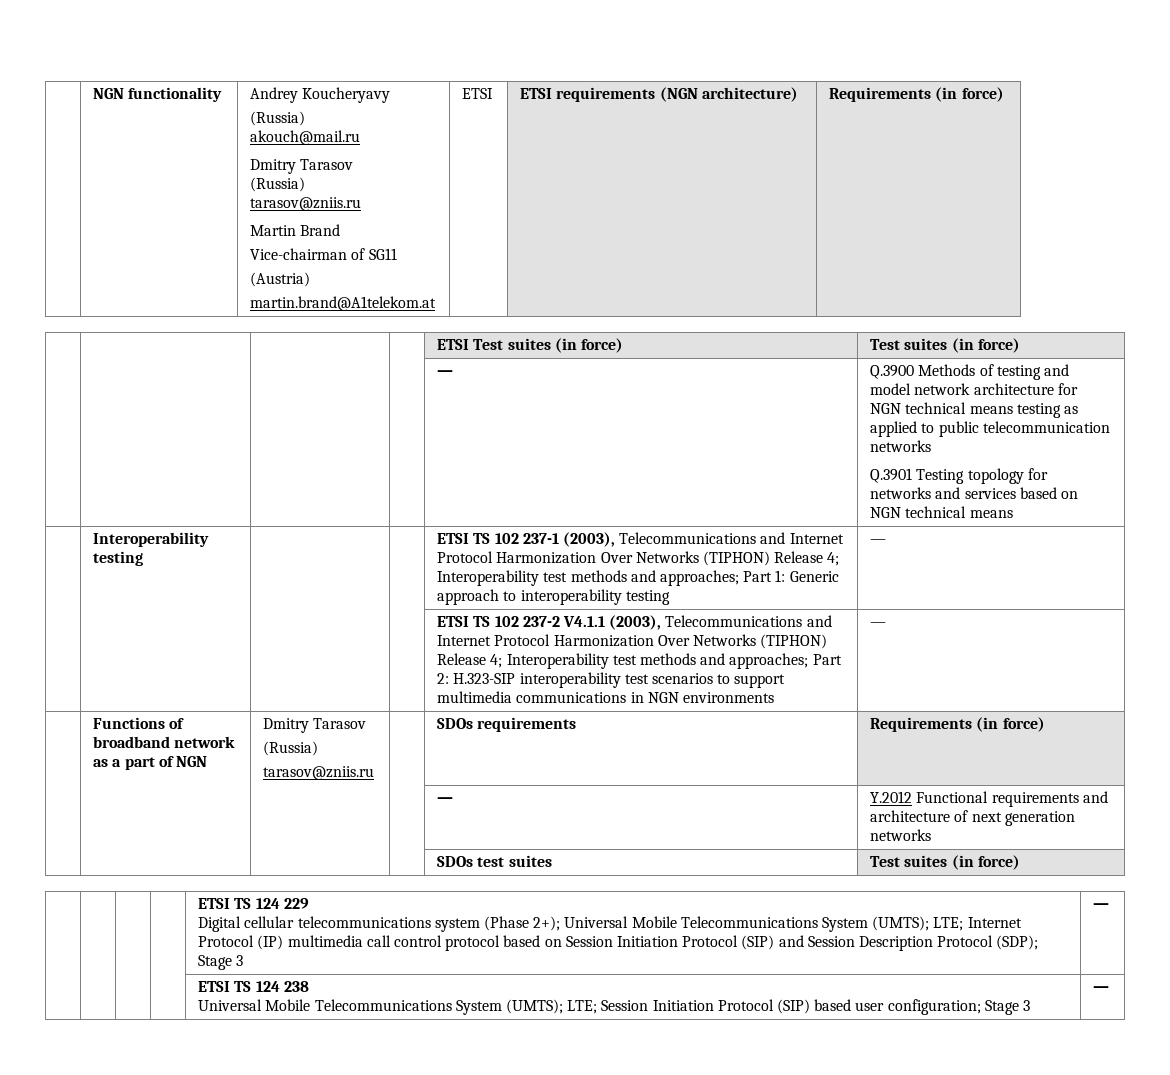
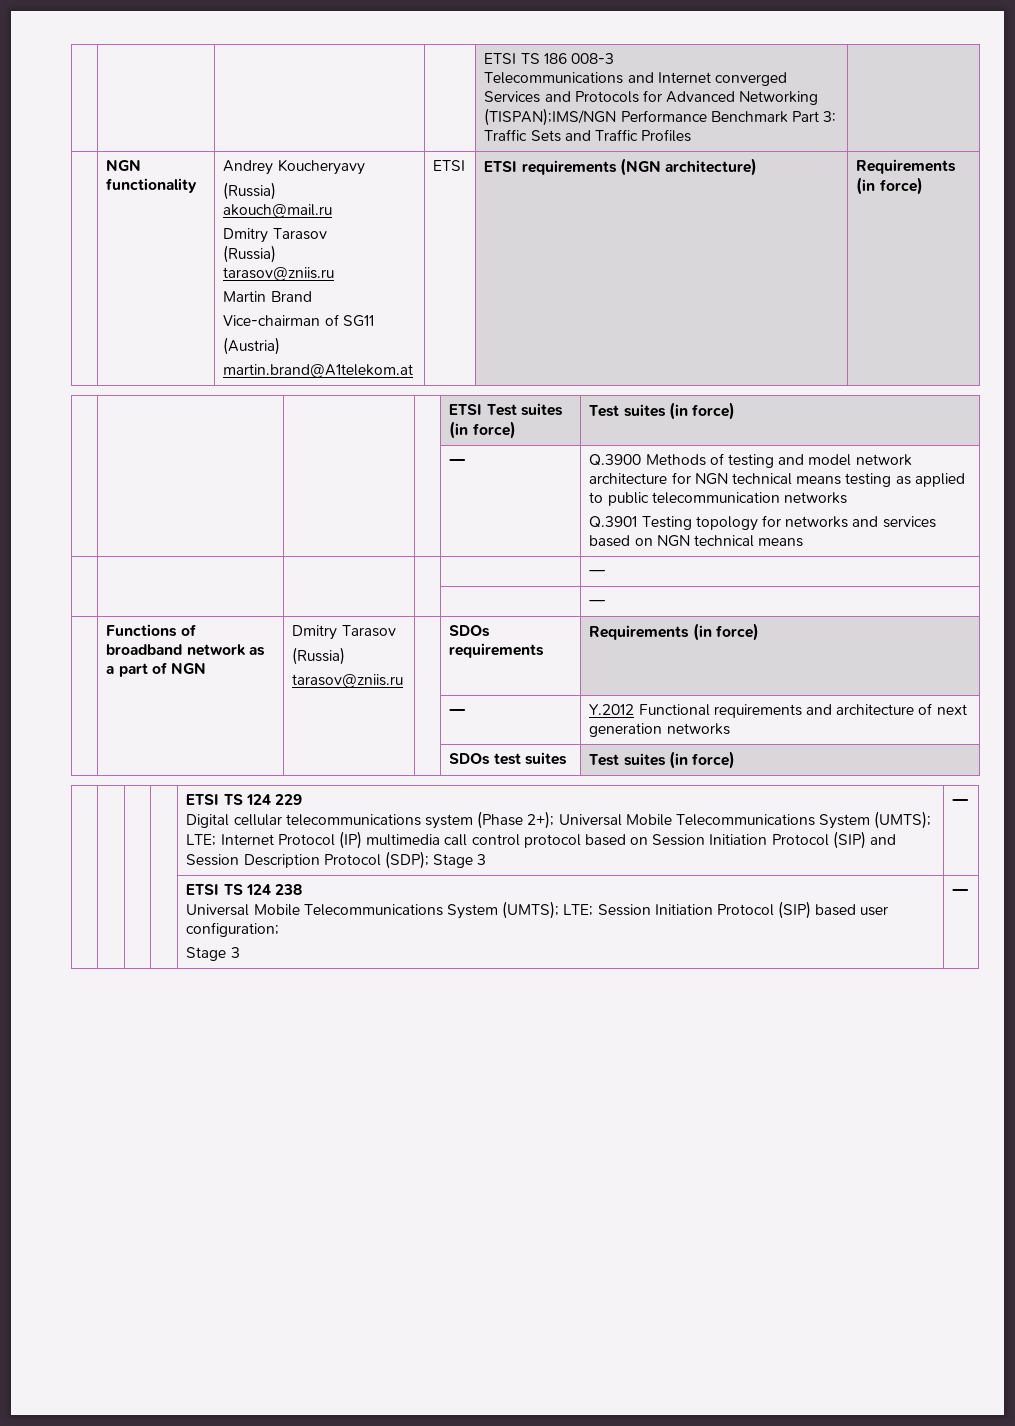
(93, 93) | -> [484,53,614,64] [484,72,787,86] [484,90,819,105] [484,108,837,126] [484,129,692,142] | | | | ETSI TS 186 008-3 // Telecommunications and Internet converged Services and Protocols for Advanced Networking (TISPAN);IMS/NGN Performance Benchmark Part 3: Traffic Sets and Traffic Profiles | // |
[93,532,210,547] [93,551,144,566] [437,532,844,547] [437,551,840,566] [437,570,839,586] [437,589,670,605] [870,539,887,544] [437,615,832,630] [437,634,828,649] [437,653,842,669] [437,672,786,688] [437,691,775,703] Interoperability testing | | | ETSI TS 102 237-1 (2003), Telecommunications and Internet Protocol Harmonization Over Networks (TIPHON) Release 4; Interoperability test methods and approaches; Part 1: Generic approach to interoperability testing | — // | | | | ETSI TS 102 237-2 V4.1.1 (2003), Telecommunications and Internet Protocol Harmonization Over Networks (TIPHON) Release 4; Interoperability test methods and approaches; Part 2: H.323-SIP interoperability test scenarios to support multimedia communications in NGN environments -> [589,570,606,576] | | | | — // | | | |
(981, 1007) none -> (280, 929) //

